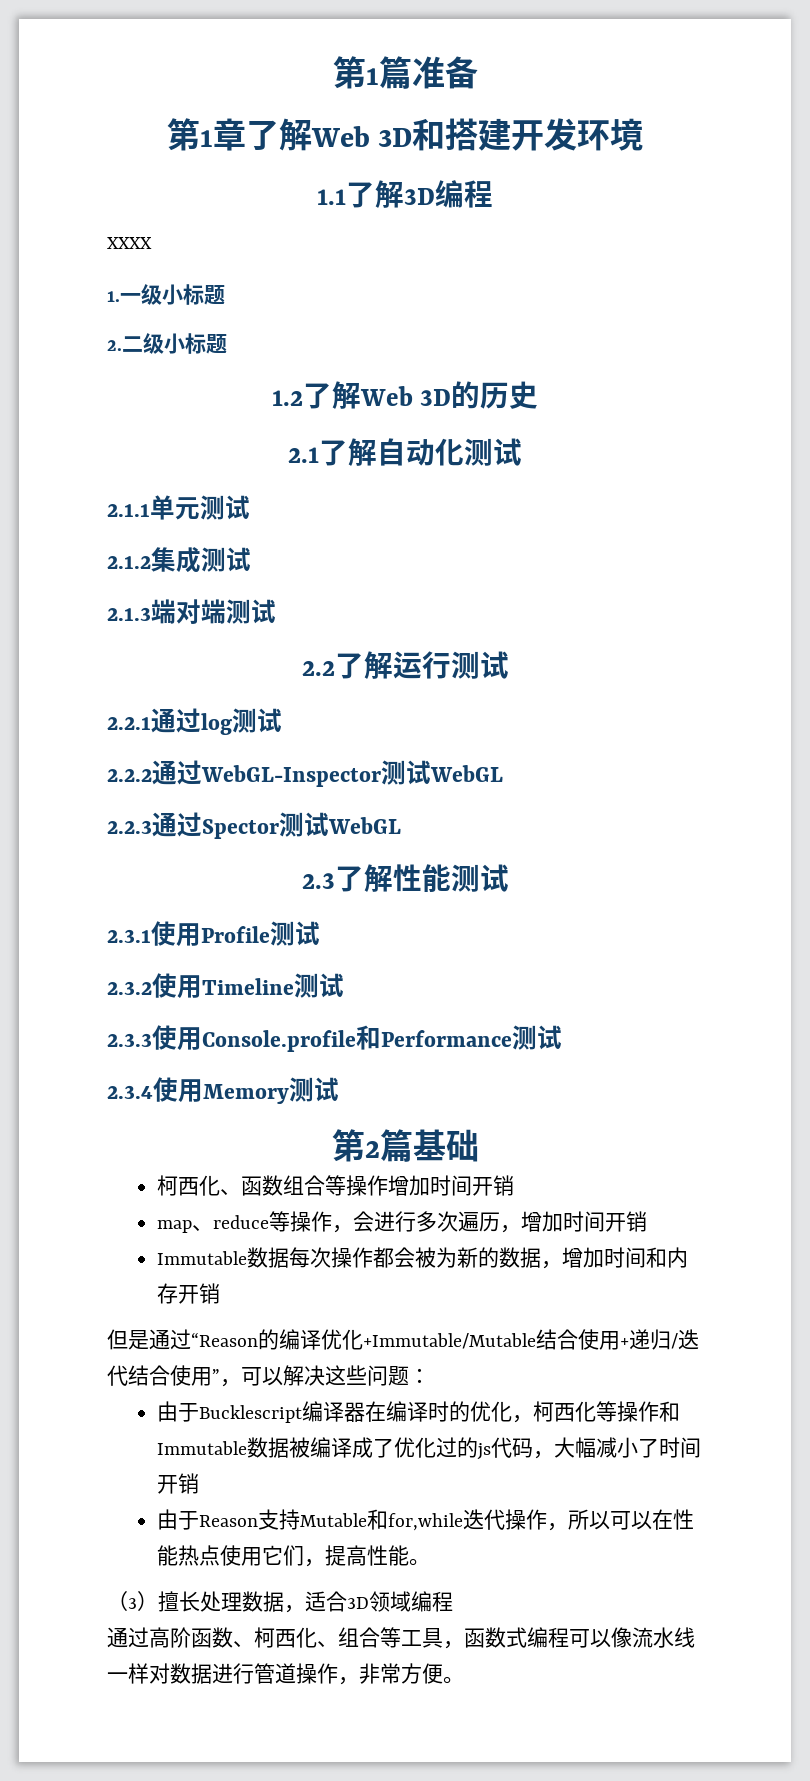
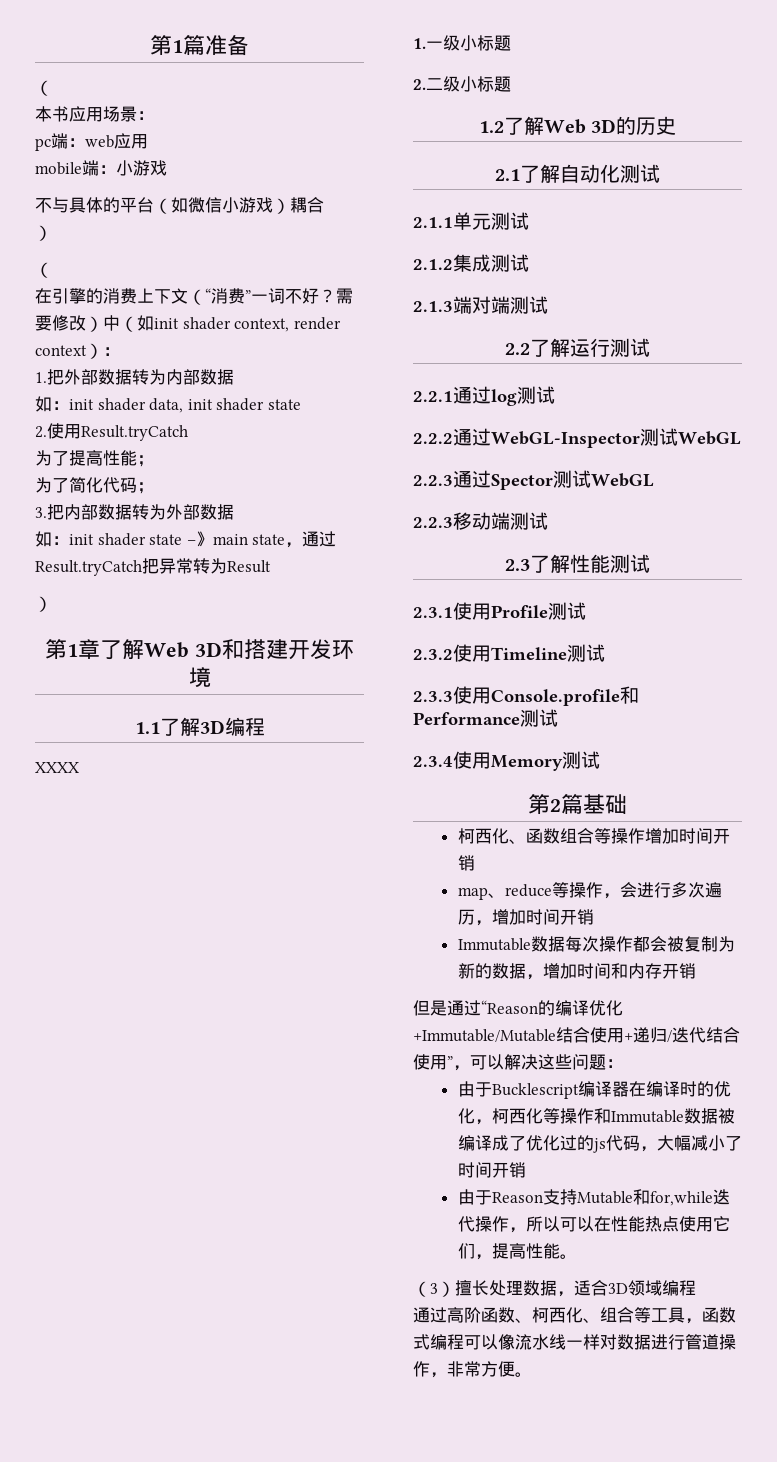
(478, 72) none -> [35,80,52,96] [35,106,154,122] [35,133,148,151] [35,160,167,176] [35,197,324,214] [35,225,52,241] [35,262,52,278] [35,288,353,305] [35,315,341,332] [35,343,120,359] [35,369,234,385] [35,396,301,413] [35,423,188,441] [35,450,154,467] [35,477,154,494] [35,504,234,520] [35,531,337,548] [35,558,271,576] [35,596,52,612] // （ // 本书应用场景： // pc端：web应用 // mobile端：小游戏 // 不与具体的平台（如微信小游戏）耦合 // ） // （ // 在引擎的消费上下文（“消费”一词不好？需要修改）中（如init shader context, render context）： // 1.把外部数据转为内部数据 // 如：init shader data, init shader state // 2.使用Result.tryCatch // 为了提高性能； // 为了简化代码； // 3.把内部数据转为外部数据 // 如：init shader state –》main state，通过Result.tryCatch把异常转为Result // ）
(401, 825) none -> [413,512,548,530] // 2.2.3移动端测试
(436, 1257) none -> [683,936,718,952] 复制

